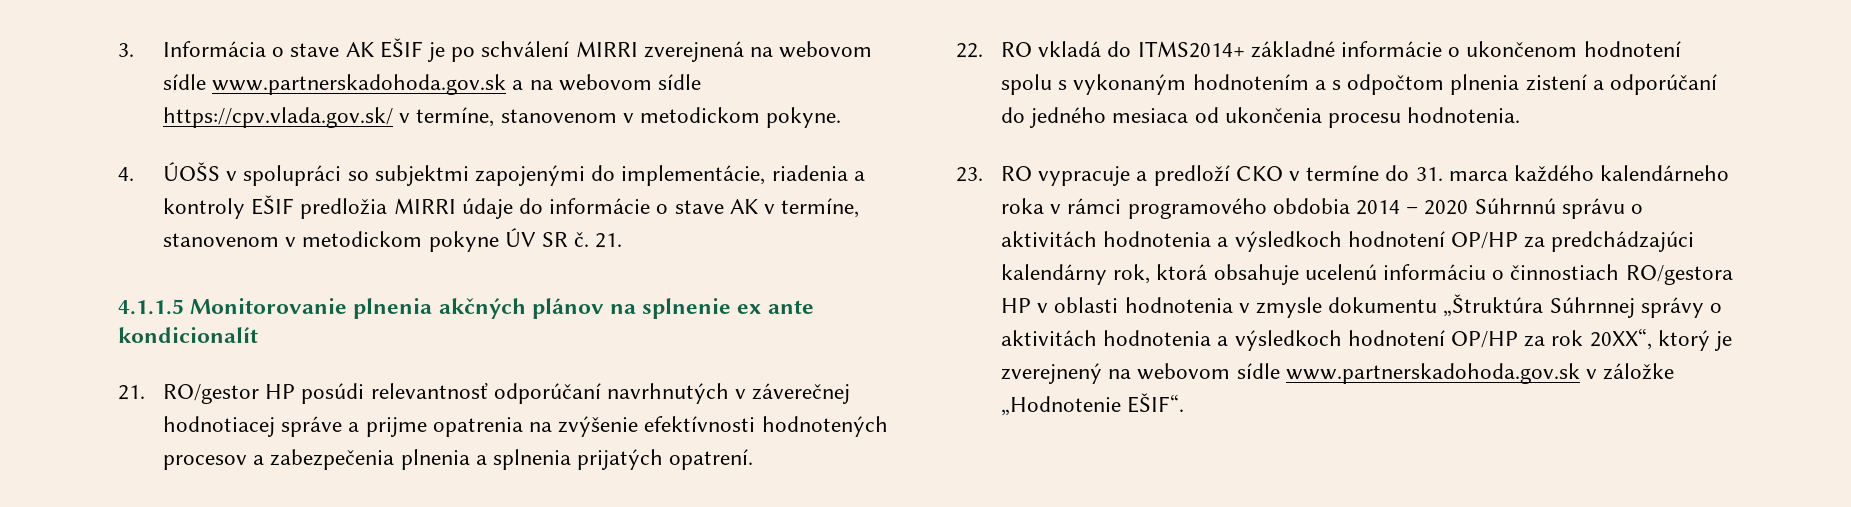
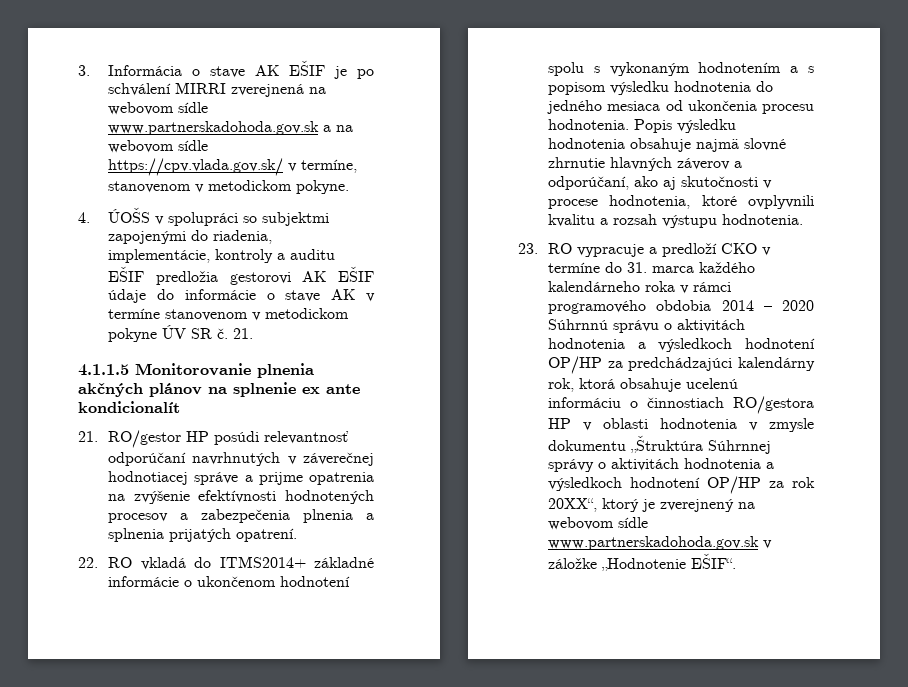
[621,165,865,186] [162,195,456,219] implementácie, riadenia a kontroly EŠIF predložia MIRRI -> [213,230,273,244] [108,249,336,263] [108,266,374,285] riadenia, implementácie, kontroly a auditu EŠIF predložia gestorovi AK EŠIF
[781,198,860,218] termíne, -> [108,308,161,319] termíne
[1347,74,1718,95] odpočtom plnenia zistení a odporúčaní -> [548,81,752,95] popisom výsledku hodnotenia
(1521, 115) none -> [634,119,737,133] [548,138,787,152] [548,157,743,171] [548,176,773,190] [548,195,814,209] [548,214,804,228] Popis výsledku hodnotenia obsahuje najmä slovné zhrnutie hlavných záverov a odporúčaní, ako aj skutočnosti v procese hodnotenia, ktoré ovplyvnili kvalitu a rozsah výstupu hodnotenia.

